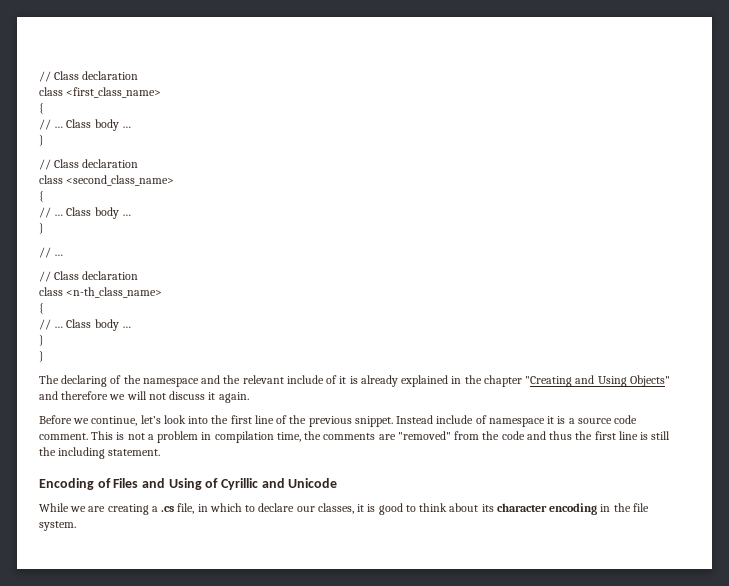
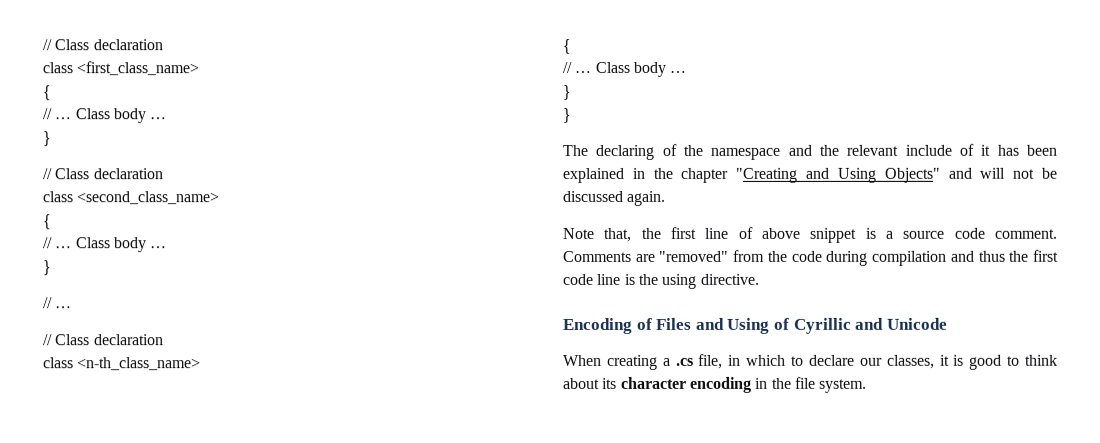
[349,375,398,387] is already -> [996,144,1057,156] has been
[61,391,249,403] [39,415,555,427] therefore we will not discuss it again. // Before we continue, let’s look into the first line of the previous snippet. Instead include of namespace it -> [979,167,1057,179] [562,190,666,206] [563,226,858,243] will not be discussed again. // Note that, the first line of above snippet
[91,431,376,443] This is not a problem in compilation time, the comments -> [563,250,632,262] Comments
(525, 435) none -> [826,250,948,266] during compilation
(616, 435) none -> [563,273,594,285] code
[651,431,671,440] [39,447,161,459] still the including statement. -> [638,273,760,289] the using directive.
[39,503,106,512] While we are -> [563,354,602,366] When

